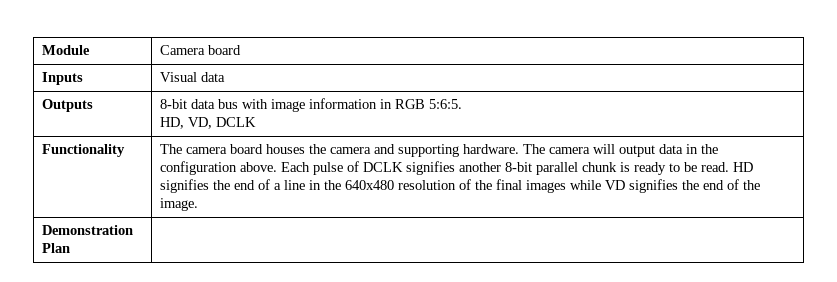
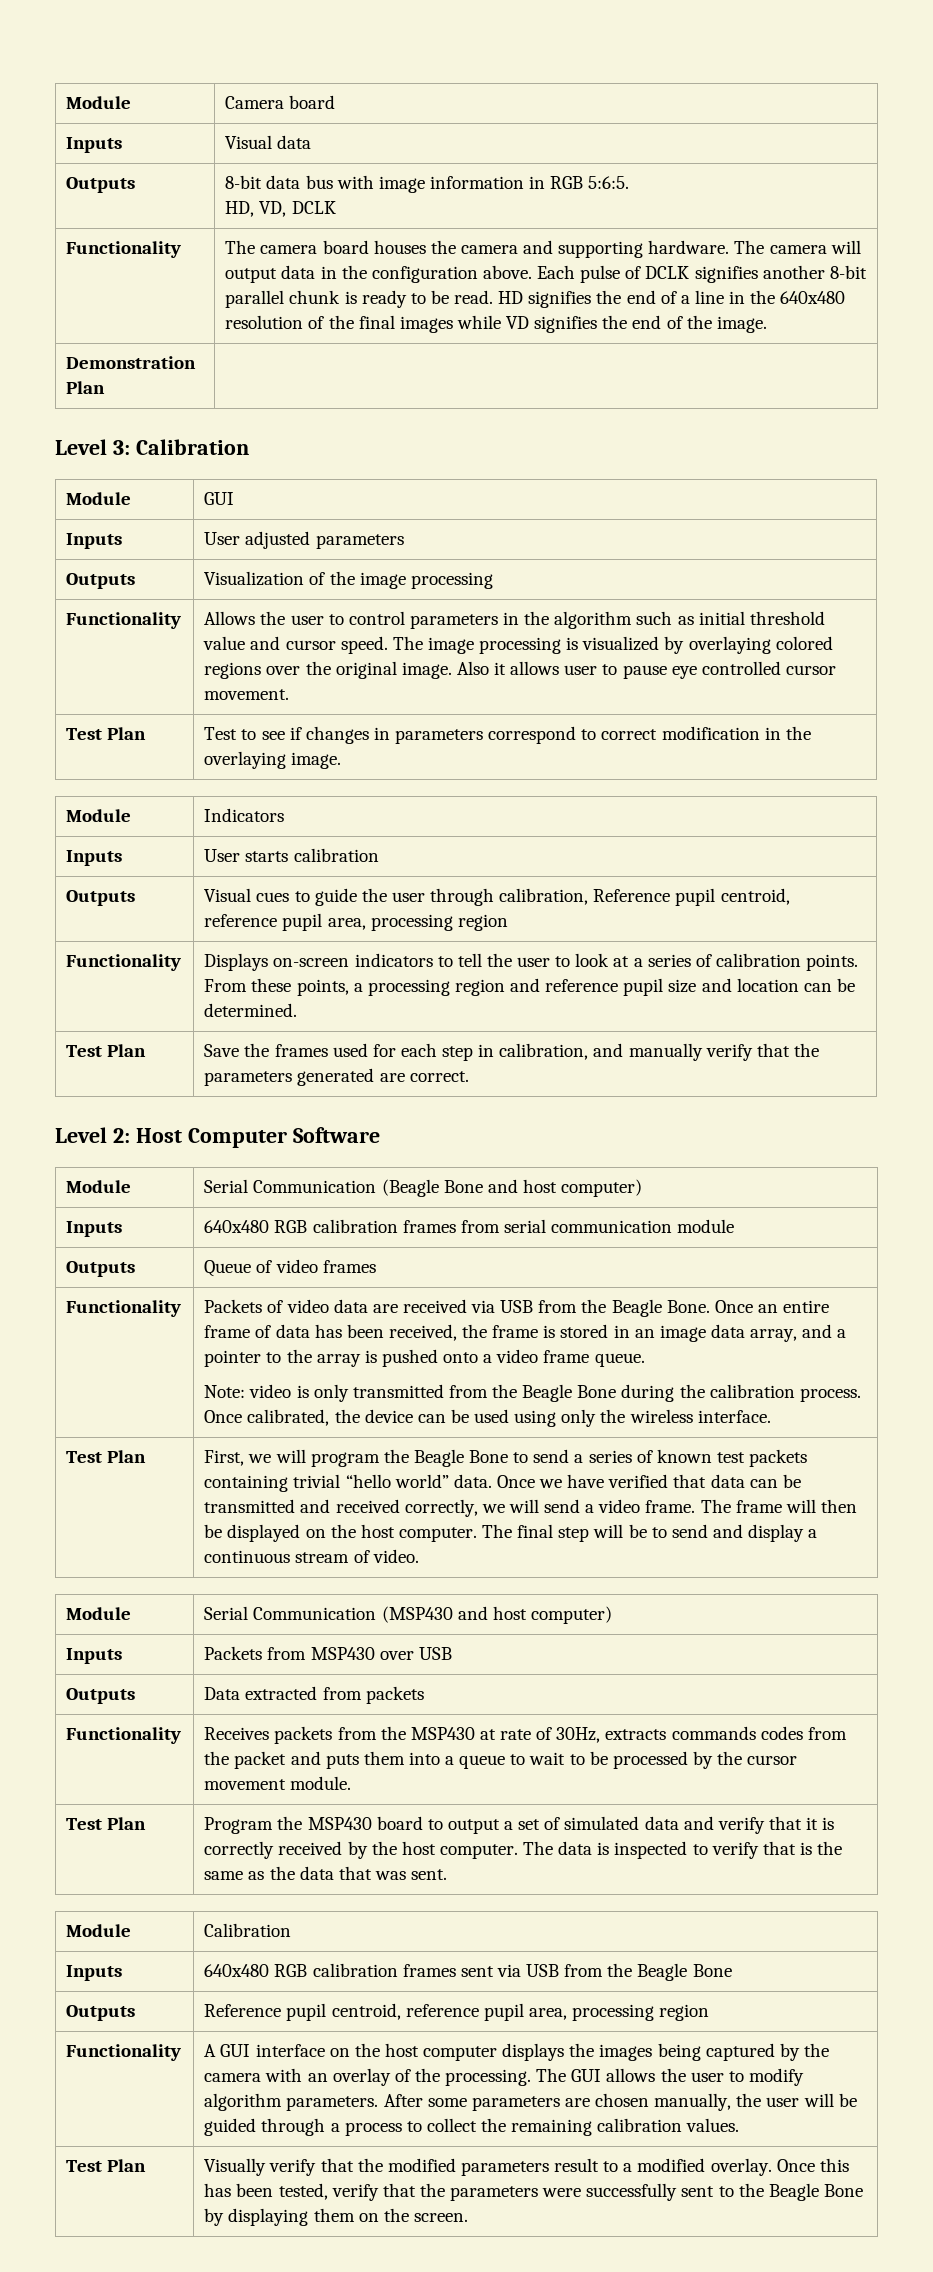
(71, 248) none -> [55,439,249,455] [66,492,132,505] [204,492,235,505] [66,533,123,549] [204,531,404,549] [66,573,136,589] [204,571,493,589] [66,612,182,629] [204,611,825,629] [203,636,833,654] [204,661,836,679] [204,689,290,700] [66,727,147,740] [204,726,811,744] [204,751,342,769] [66,809,132,822] [204,808,285,822] [66,850,123,866] [204,848,379,862] [66,890,136,906] [204,888,790,906] [204,913,508,931] [66,954,182,971] [204,953,859,971] [204,978,855,996] [204,1003,298,1017] [66,1044,147,1057] [204,1043,819,1061] [204,1068,469,1086] [55,1127,380,1148] [66,1180,132,1193] [204,1179,643,1197] [66,1221,123,1237] [204,1219,735,1233] [66,1261,136,1277] [204,1259,376,1277] [66,1300,182,1317] [204,1299,830,1317] [204,1324,847,1342] [204,1349,645,1367] [204,1384,861,1402] [204,1409,771,1427] [66,1450,147,1463] [204,1449,808,1467] [204,1474,801,1492] [204,1499,857,1517] [204,1524,818,1542] [204,1549,419,1563] [66,1607,132,1620] [204,1606,612,1624] [66,1648,123,1664] [204,1646,452,1660] [66,1688,136,1704] [204,1686,424,1704] [66,1727,182,1744] [204,1726,847,1744] [204,1751,798,1769] [204,1776,352,1790] [66,1817,147,1830] [204,1816,835,1834] [204,1841,843,1859] [204,1866,448,1880] [66,1924,132,1937] [204,1923,292,1937] [66,1965,123,1981] [204,1963,732,1981] [66,2005,136,2021] [204,2003,710,2021] [66,2044,182,2061] [204,2043,829,2061] [204,2068,804,2086] [204,2093,857,2111] [204,2118,740,2136] [66,2159,147,2172] [204,2158,849,2176] [204,2183,863,2201] [204,2208,468,2226] // Level 3: Calibration // Module | GUI // Inputs | User adjusted parameters // Outputs | Visualization of the image processing // Functionality | Allows the user to control parameters in the algorithm such as initial threshold value and cursor speed. The image processing is visualized by overlaying colored regions over the original image. Also it allows user to pause eye controlled cursor movement. // Test Plan | Test to see if changes in parameters correspond to correct modification in the overlaying image. // Module | Indicators // Inputs | User starts calibration // Outputs | Visual cues to guide the user through calibration, Reference pupil centroid, reference pupil area, processing region // Functionality | Displays on-screen indicators to tell the user to look at a series of calibration points. From these points, a processing region and reference pupil size and location can be determined. // Test Plan | Save the frames used for each step in calibration, and manually verify that the parameters generated are correct. // Level 2: Host Computer Software // Module | Serial Communication (Beagle Bone and host computer) // Inputs | 640x480 RGB calibration frames from serial communication module // Outputs | Queue of video frames // Functionality | Packets of video data are received via USB from the Beagle Bone. Once an entire frame of data has been received, the frame is stored in an image data array, and a pointer to the array is pushed onto a video frame queue. // Note: video is only transmitted from the Beagle Bone during the calibration process. Once calibrated, the device can be used using only the wireless interface. // Test Plan | First, we will program the Beagle Bone to send a series of known test packets containing trivial “hello world” data. Once we have verified that data can be transmitted and received correctly, we will send a video frame. The frame will then be displayed on the host computer. The final step will be to send and display a continuous stream of video. // Module | Serial Communication (MSP430 and host computer) // Inputs | Packets from MSP430 over USB // Outputs | Data extracted from packets // Functionality | Receives packets from the MSP430 at rate of 30Hz, extracts commands codes from the packet and puts them into a queue to wait to be processed by the cursor movement module. // Test Plan | Program the MSP430 board to output a set of simulated data and verify that it is correctly received by the host computer. The data is inspected to verify that is the same as the data that was sent. // Module | Calibration // Inputs | 640x480 RGB calibration frames sent via USB from the Beagle Bone // Outputs | Reference pupil centroid, reference pupil area, processing region // Functionality | A GUI interface on the host computer displays the images being captured by the camera with an overlay of the processing. The GUI allows the user to modify algorithm parameters. After some parameters are chosen manually, the user will be guided through a process to collect the remaining calibration values. // Test Plan | Visually verify that the modified parameters result to a modified overlay. Once this has been tested, verify that the parameters were successfully sent to the Beagle Bone by displaying them on the screen.

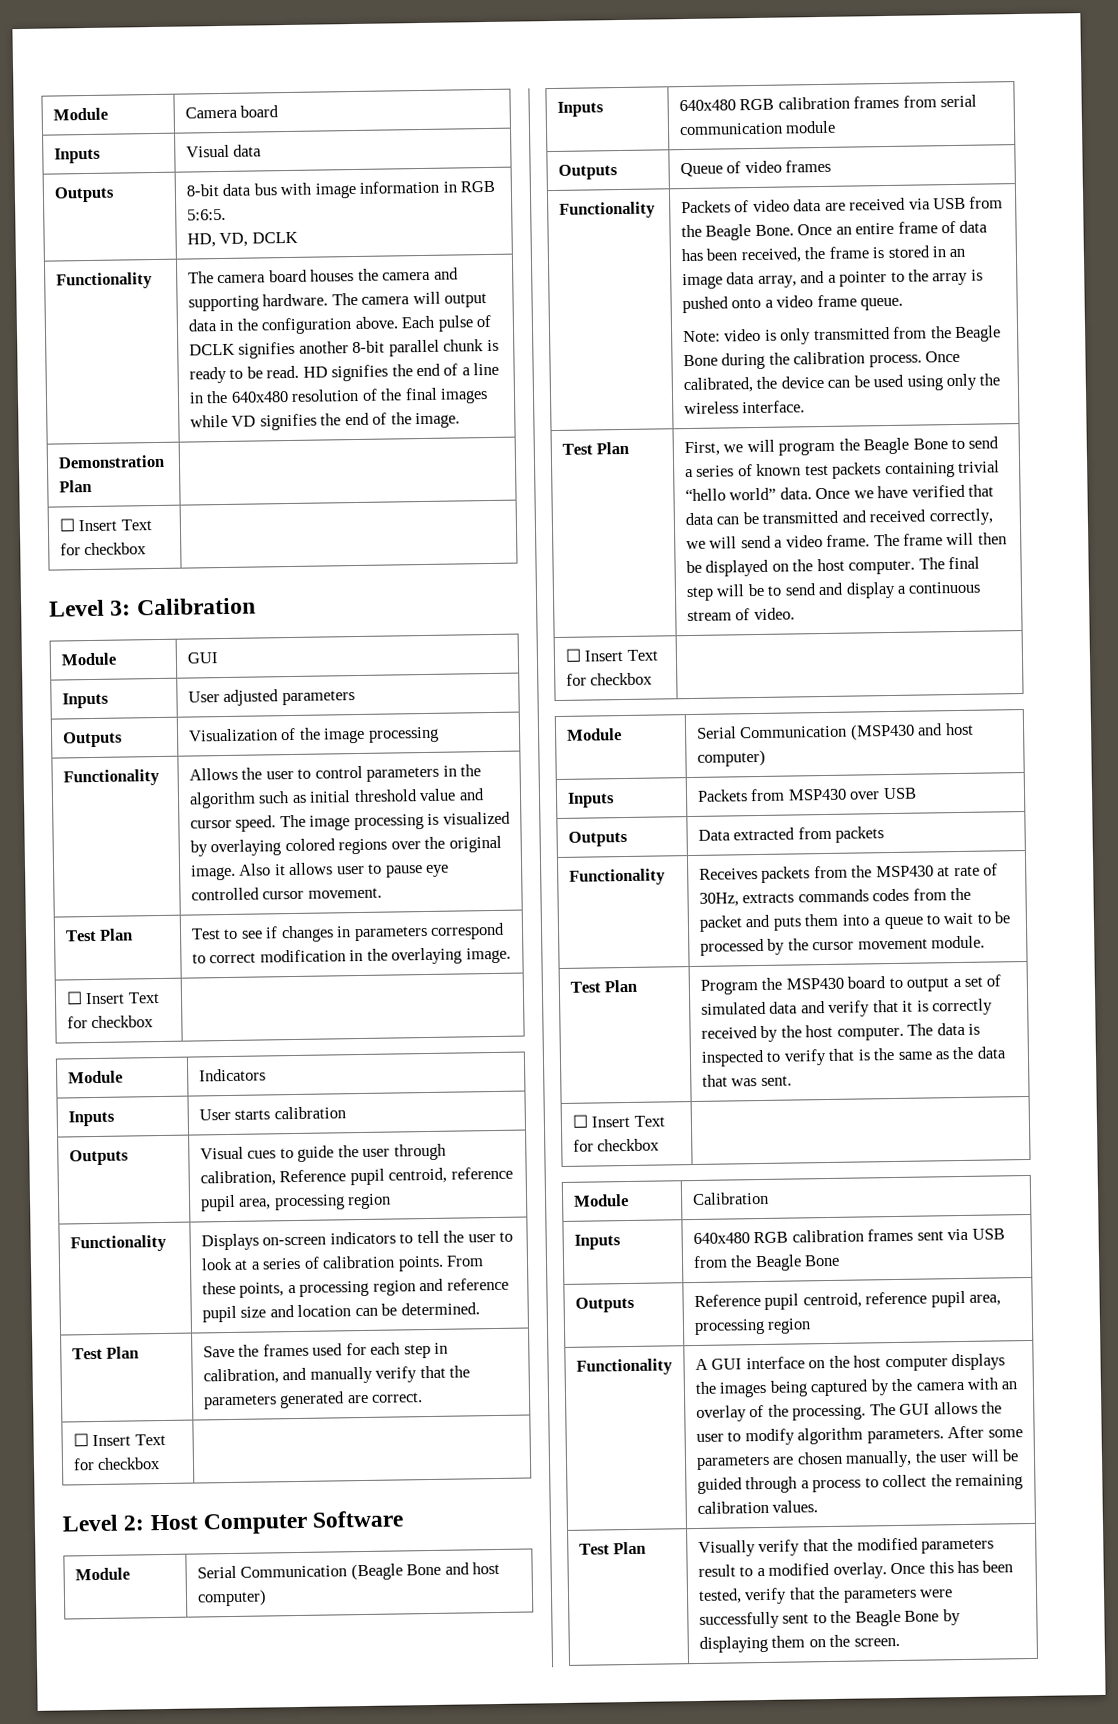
(106, 387) none -> [58,518,152,532] [59,542,148,556] // ☐ Insert Text for checkbox |
(342, 760) none -> [65,991,160,1005] [66,1015,155,1029] // ☐ Insert Text for checkbox |
(469, 1076) none -> [72,1433,166,1447] [72,1457,162,1471] // ☐ Insert Text for checkbox |
(419, 1556) none -> [564,648,658,662] [565,672,654,686] // ☐ Insert Text for checkbox |
(448, 1874) none -> [571,1114,665,1128] [572,1138,661,1152] // ☐ Insert Text for checkbox |

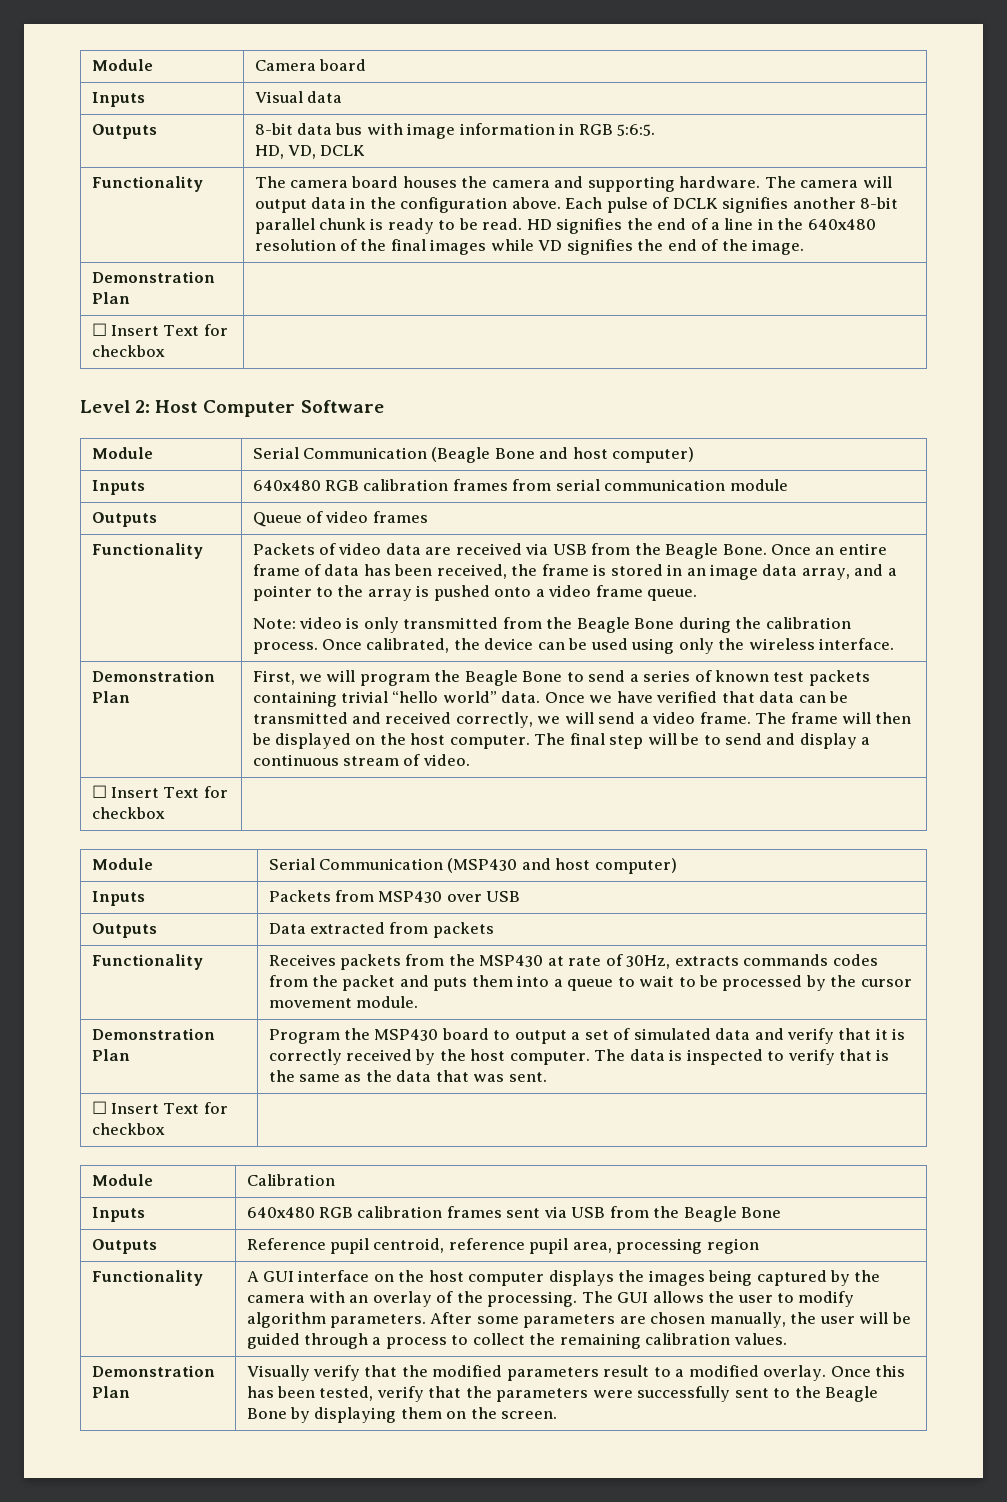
[49,597,256,617] [60,652,116,666] [186,652,218,664] [61,692,109,709] [187,689,355,707] [61,731,123,748] [187,726,439,744] [62,768,160,787] [188,764,481,782] [188,788,485,809] [189,811,511,832] [189,835,502,857] [190,862,449,881] [190,887,382,901] [64,928,134,942] [190,922,505,943] [191,947,511,965] [65,991,160,1005] [66,1015,155,1029] [67,1070,123,1084] [198,1068,266,1082] [67,1110,115,1127] [198,1106,346,1121] [68,1149,129,1166] [199,1143,447,1162] [199,1166,513,1187] [199,1193,392,1212] [69,1234,167,1253] [200,1230,513,1251] [200,1255,484,1272] [201,1277,509,1298] [201,1302,480,1323] [71,1346,140,1360] [202,1342,448,1359] [202,1365,471,1385] [202,1391,424,1410] [72,1433,166,1447] [72,1457,162,1471] // Level 3: Calibration // Module | GUI // Inputs | User adjusted parameters // Outputs | Visualization of the image processing // Functionality | Allows the user to control parameters in the algorithm such as initial threshold value and cursor speed. The image processing is visualized by overlaying colored regions over the original image. Also it allows user to pause eye controlled cursor movement. // Test Plan | Test to see if changes in parameters correspond to correct modification in the overlaying image. // ☐ Insert Text for checkbox | // Module | Indicators // Inputs | User starts calibration // Outputs | Visual cues to guide the user through calibration, Reference pupil centroid, reference pupil area, processing region // Functionality | Displays on-screen indicators to tell the user to look at a series of calibration points. From these points, a processing region and reference pupil size and location can be determined. // Test Plan | Save the frames used for each step in calibration, and manually verify that the parameters generated are correct. // ☐ Insert Text for checkbox | -> (165, 351) none
[561,443,593,455] Test -> [91,670,215,682] Demonstration
[569,981,601,993] Test -> [91,1028,215,1040] Demonstration
[578,1543,610,1555] Test -> [91,1365,215,1377] Demonstration

